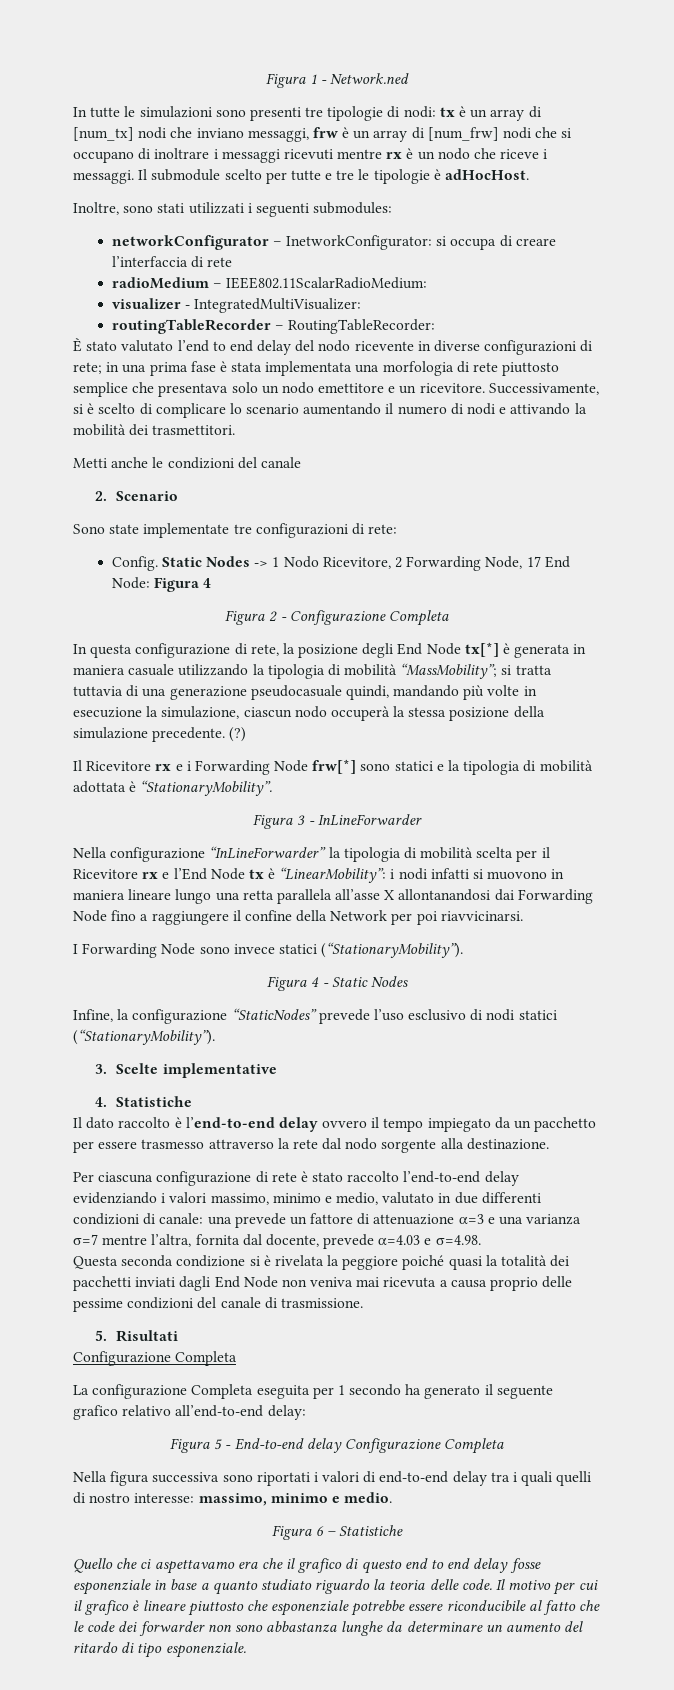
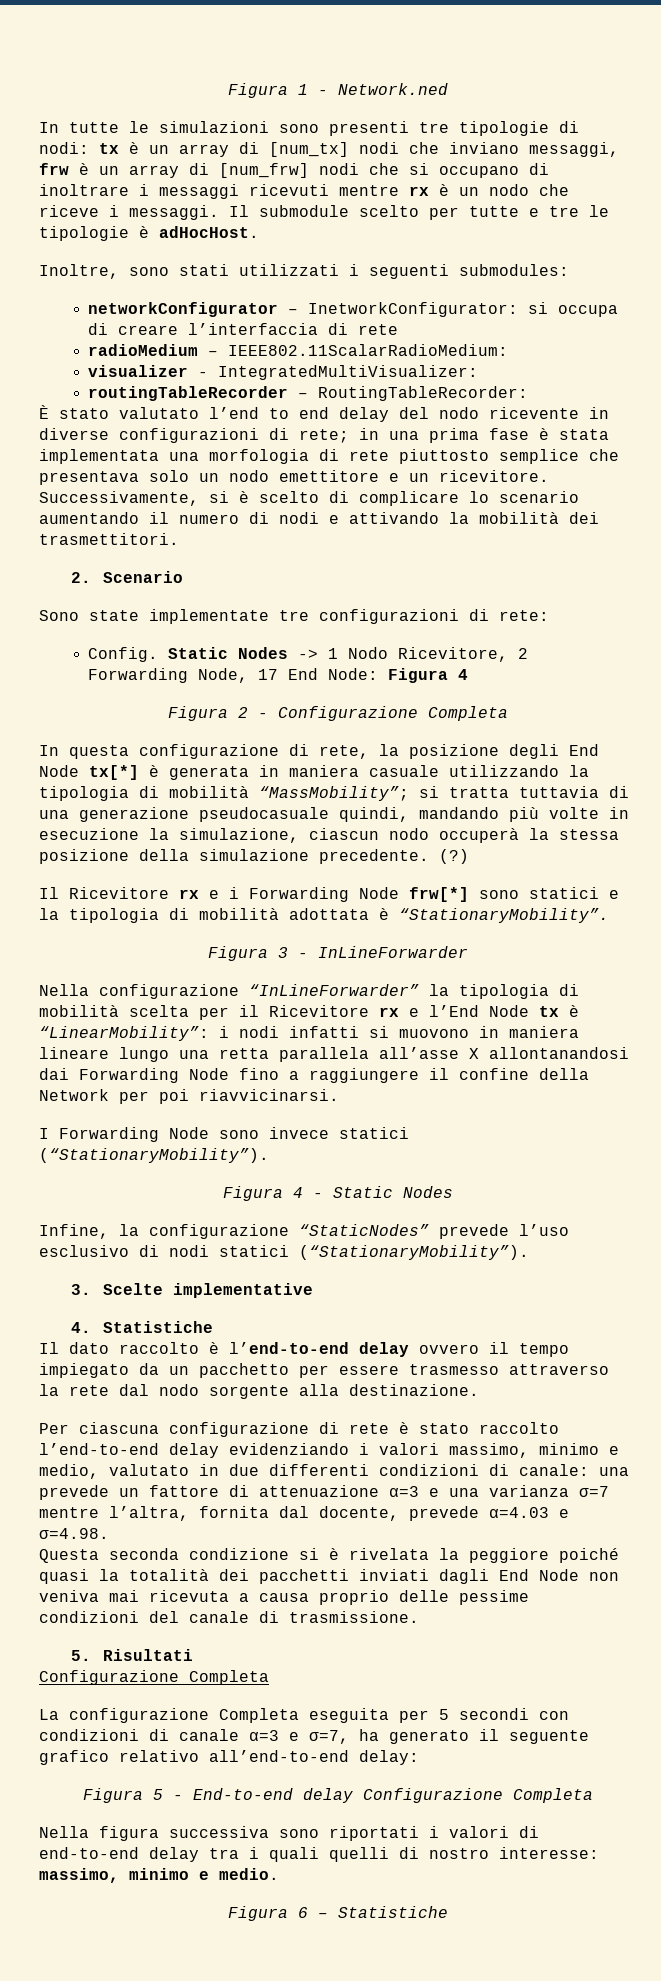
[73,457,301,469] // Metti anche le condizioni del canale -> (179, 539) none
[337,1384,402,1396] 1 secondo -> [439,1708,569,1720] [39,1729,349,1744] 5 secondi con condizioni di canale α=3 e σ=7,
[73,1558,541,1574] [73,1579,598,1595] [73,1600,601,1616] [73,1621,584,1636] [73,1642,246,1658] // Quello che ci aspettavamo era che il grafico di questo end to end delay fosse esponenziale in base a quanto studiato riguardo la teoria delle code. Il motivo per cui il grafico è lineare piuttosto che esponenziale potrebbe essere riconducibile al fatto che le code dei forwarder non sono abbastanza lunghe da determinare un aumento del ritardo di tipo esponenziale. -> (448, 1912) none

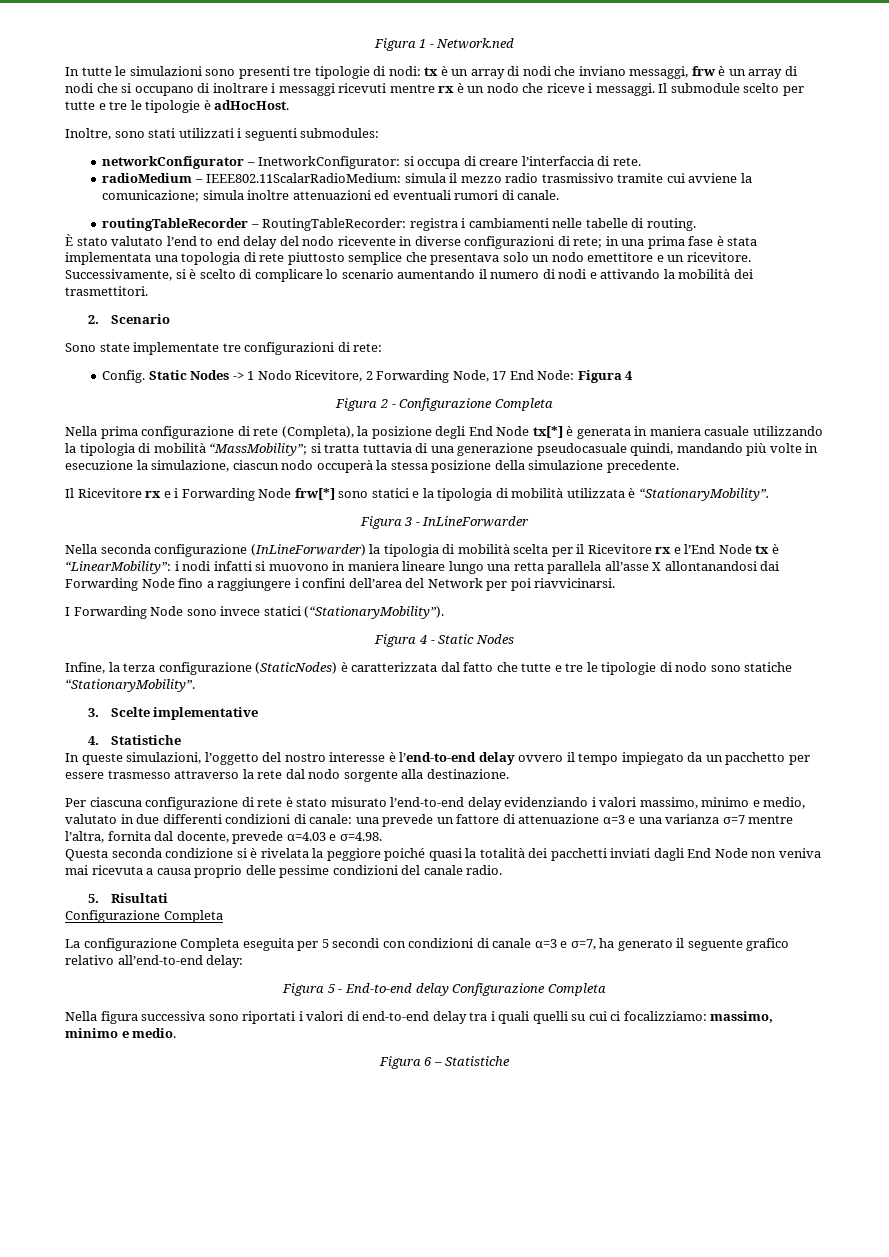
[269,142,349,157] [num_tx] -> (520, 71) none
[219,163,309,178] [num_frw] -> (797, 71) none
[358,324,399,335] rete -> [612,157,641,166] rete.
[88,365,479,380] [88,386,529,401] // visualizer - IntegratedMultiVisualizer: // routingTableRecorder – RoutingTableRecorder: -> [404,173,752,183] [102,190,560,202] [102,218,696,231] simula il mezzo radio trasmissivo tramite cui avviene la comunicazione; simula inoltre attenuazioni ed eventuali rumori di canale. // routingTableRecorder – RoutingTableRecorder: registra i cambiamenti nelle tabelle di routing.
[209,449,309,464] morfologia -> [181,252,241,265] topologia
[39,744,369,759] In questa configurazione di rete, -> [65,426,354,439] Nella prima configurazione di rete (Completa),
[439,849,469,864] (?) -> (679, 466) none
[289,908,369,920] adottata -> [566,488,625,498] utilizzata
[99,984,419,999] configurazione “InLineForwarder” -> [100,544,366,557] seconda configurazione (InLineForwarder)
[429,1068,589,1080] il confine della -> [294,578,425,588] i confini dell’area del
[149,1224,569,1239] [39,1245,529,1260] configurazione “StaticNodes” prevede l’uso esclusivo di nodi statici (“StationaryMobility”). -> [123,662,793,675] [65,679,195,692] terza configurazione (StaticNodes) è caratterizzata dal fatto che tutte e tre le tipologie di nodo sono statiche “StationaryMobility”.
[39,1342,199,1354] Il dato raccolto -> [65,752,386,765] In queste simulazioni, l’oggetto del nostro interesse
[479,1422,559,1434] raccolto -> [330,797,387,807] misurato
[259,1611,419,1623] di trasmissione. -> [466,865,503,875] radio.
[399,1847,599,1859] di nostro interesse: -> [571,1011,707,1021] su cui ci focalizziamo:

